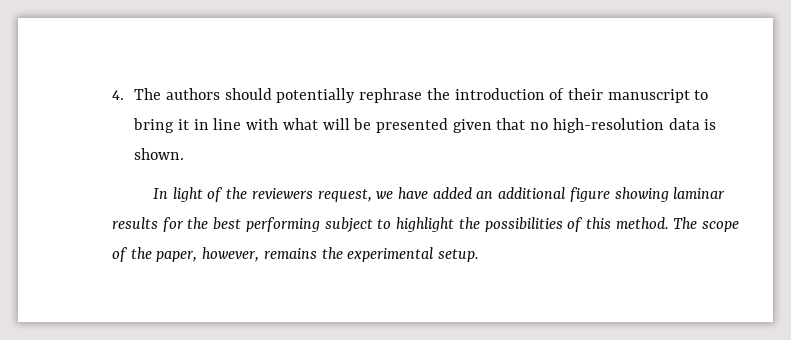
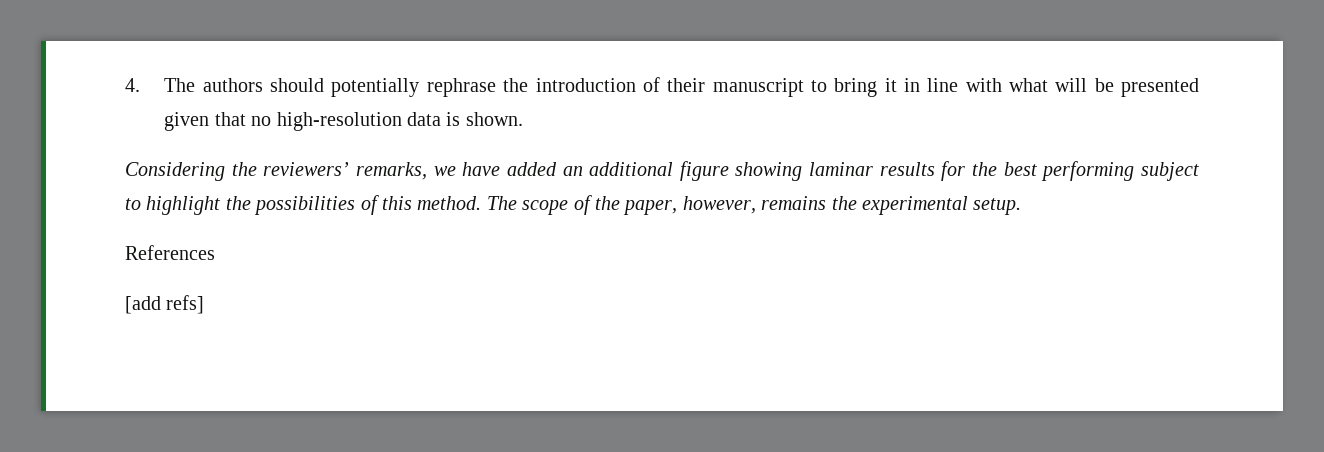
[152,187,372,202] In light of the reviewers request, -> [125,162,427,181] Considering the reviewers’ remarks,
(480, 255) none -> [125,245,215,260] [125,295,205,314] // References // [add refs]

